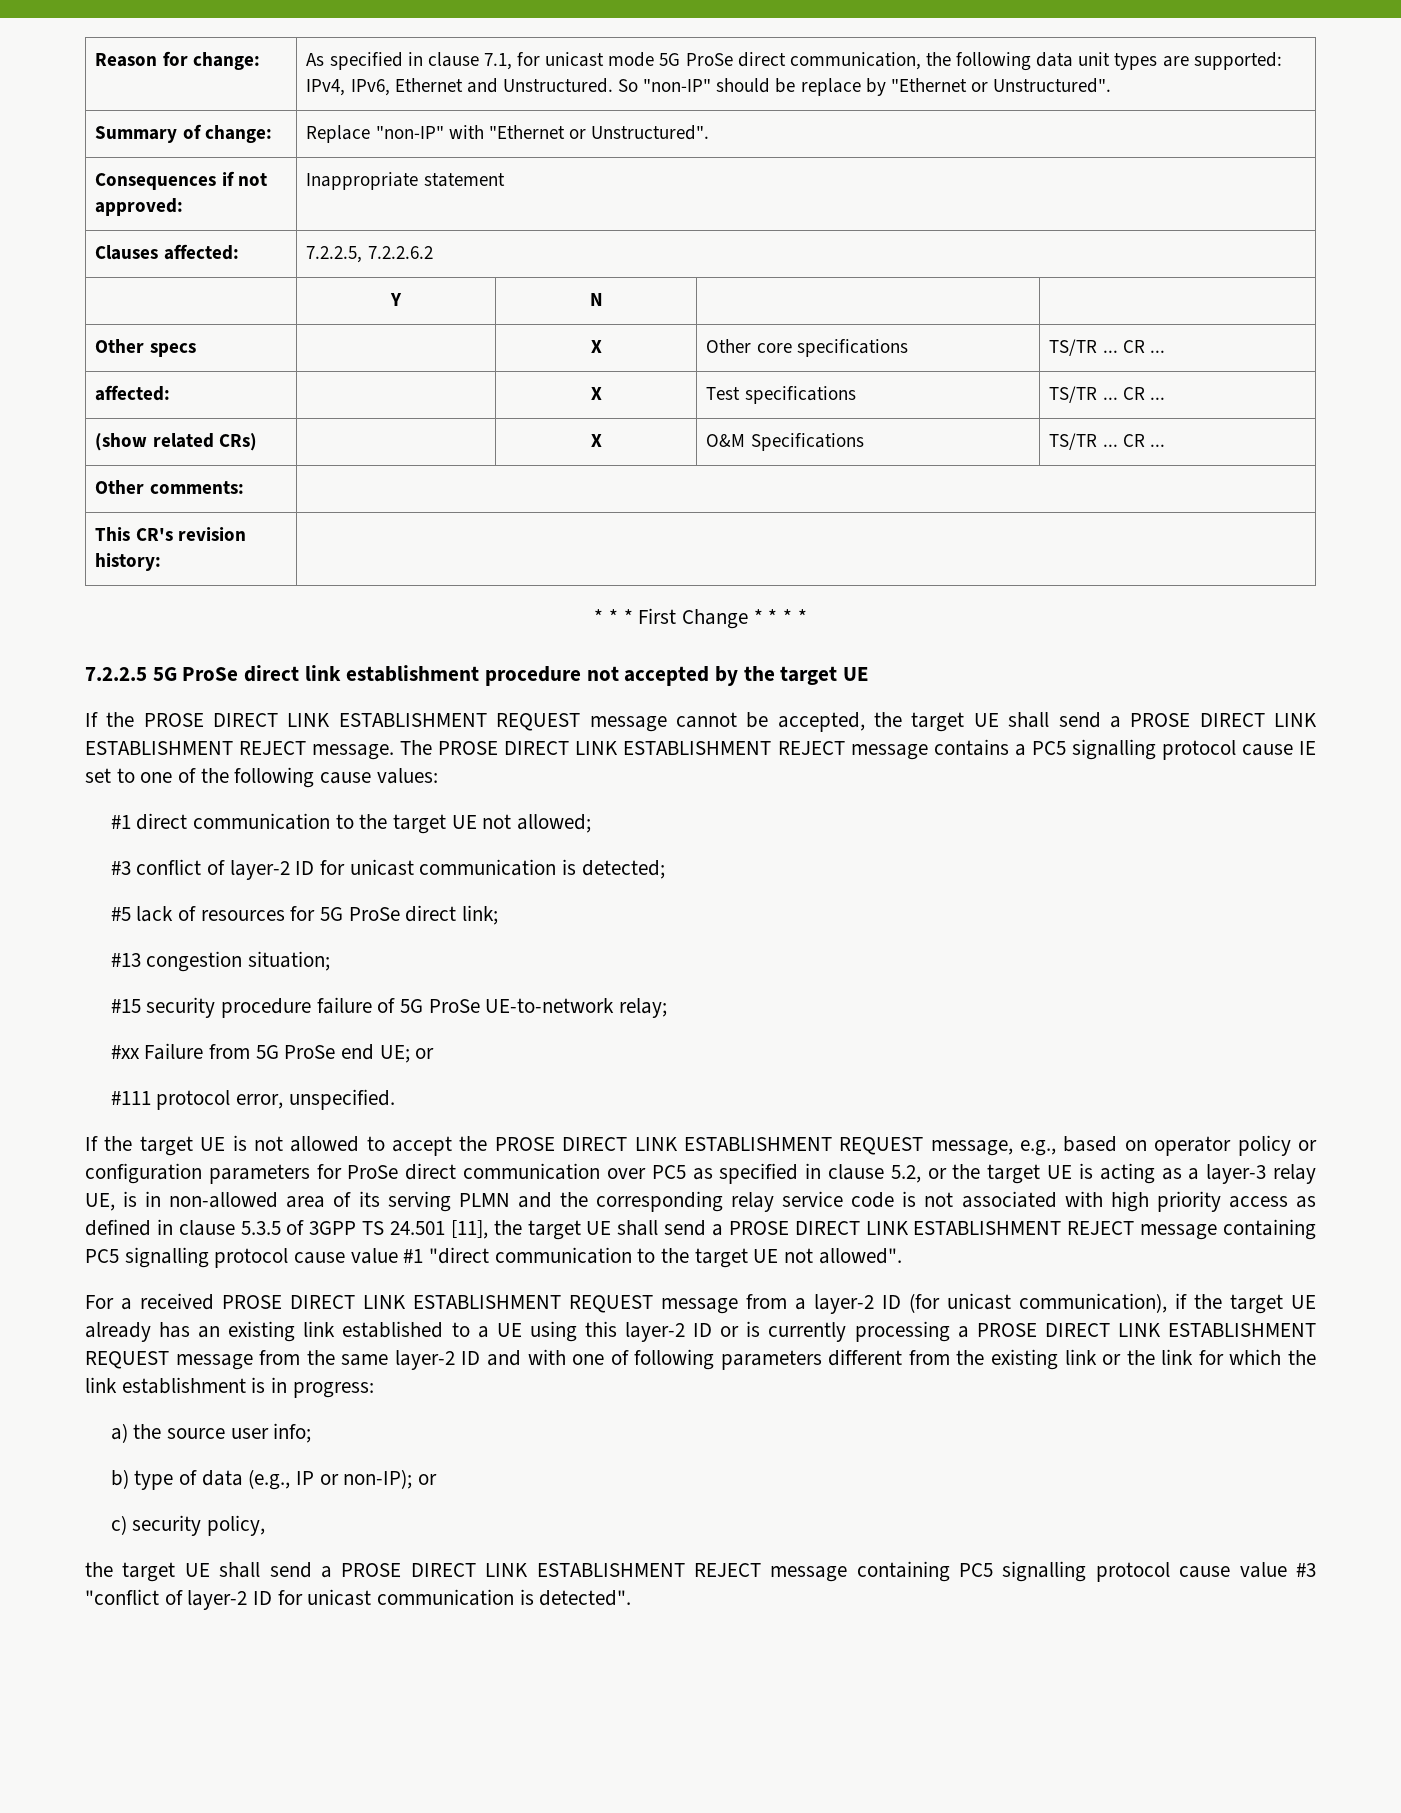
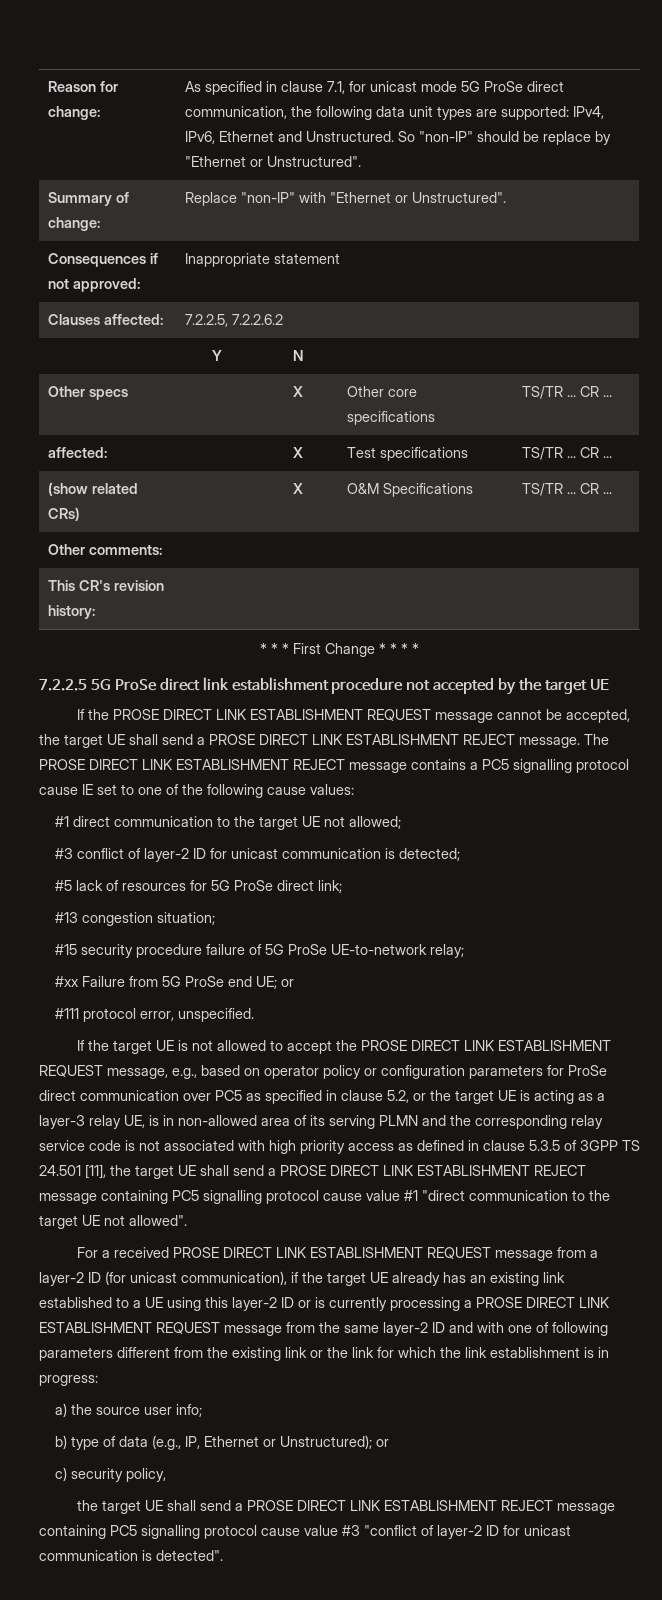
[296,1469,413,1489] IP or non-IP); -> [185,1435,373,1449] IP, Ethernet or Unstructured);

